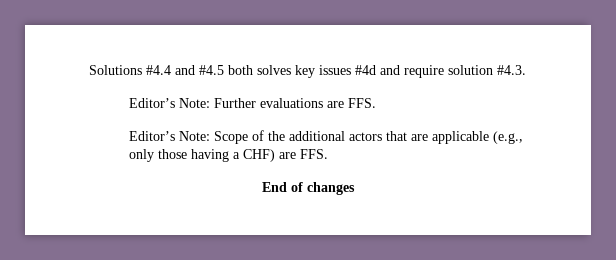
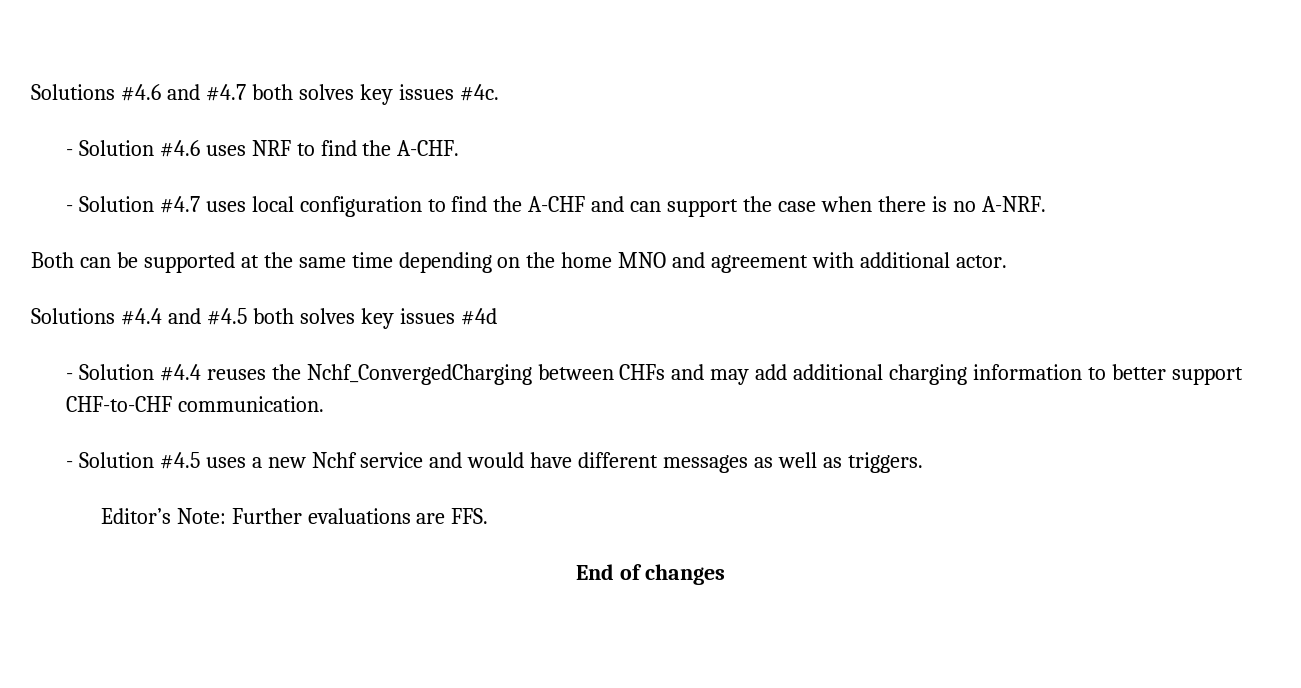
[89,65,142,75] Solutions -> [31,84,499,105] [65,140,460,157] [65,196,1046,217] [31,252,1007,273] [31,308,115,324] Solutions #4.6 and #4.7 both solves key issues #4c. // - Solution #4.6 uses NRF to find the A-CHF. // - Solution #4.7 uses local configuration to find the A-CHF and can support the case when there is no A-NRF. // Both can be supported at the same time depending on the home MNO and agreement with additional actor. // Solutions
[380,65,526,78] and require solution #4.3. -> [65,364,1243,385] [65,396,324,412] [65,452,923,473] // - Solution #4.4 reuses the Nchf_ConvergedCharging between CHFs and may add additional charging information to better support CHF-to-CHF communication. // - Solution #4.5 uses a new Nchf service and would have different messages as well as triggers.
[128,130,523,144] [128,149,328,162] // Editor’s Note: Scope of the additional actors that are applicable (e.g., only those having a CHF) are FFS. -> (489, 516) none

